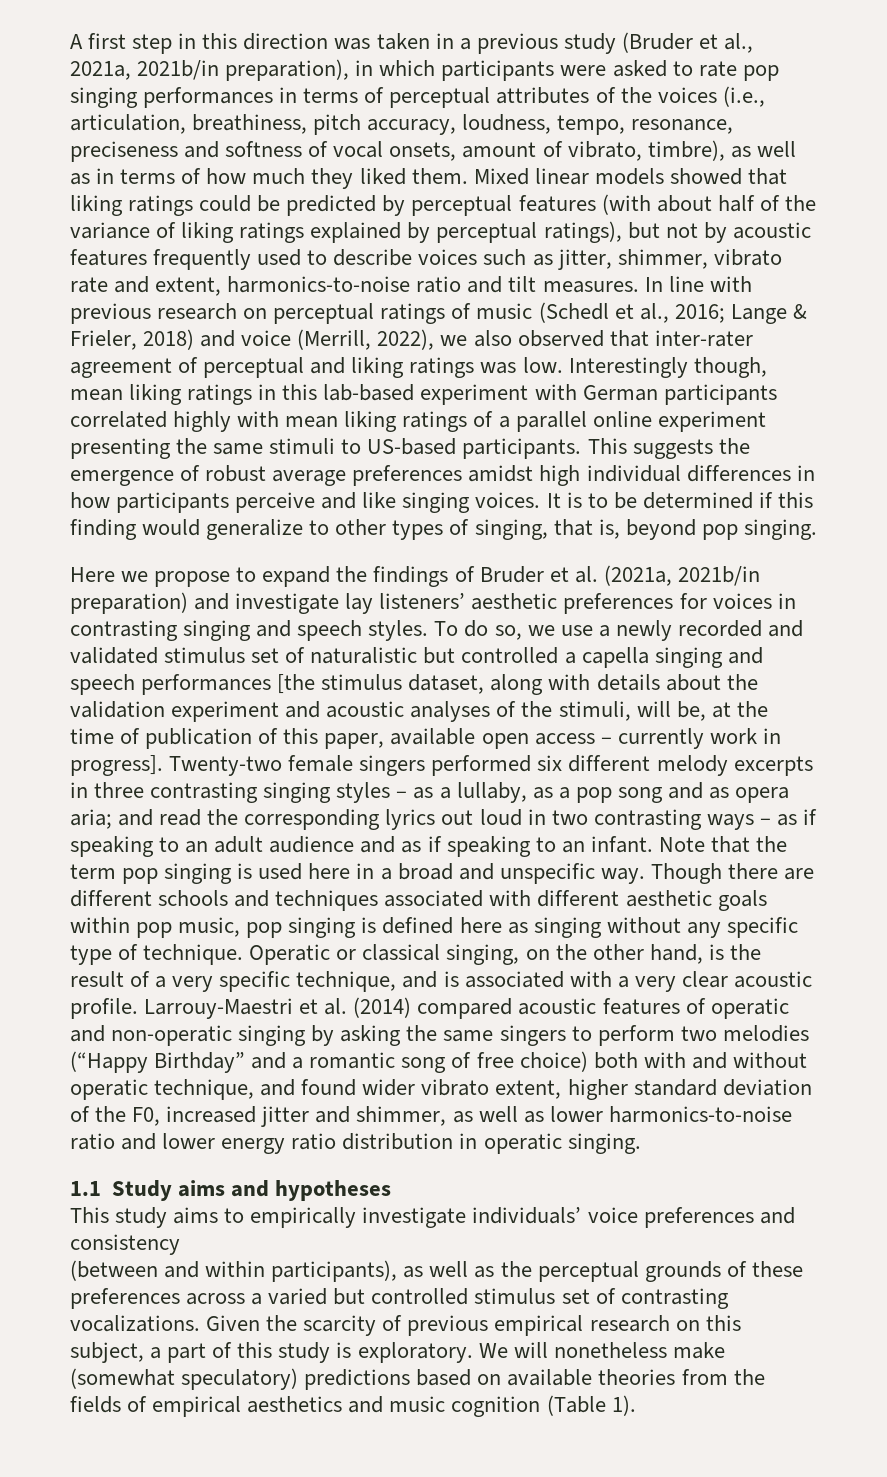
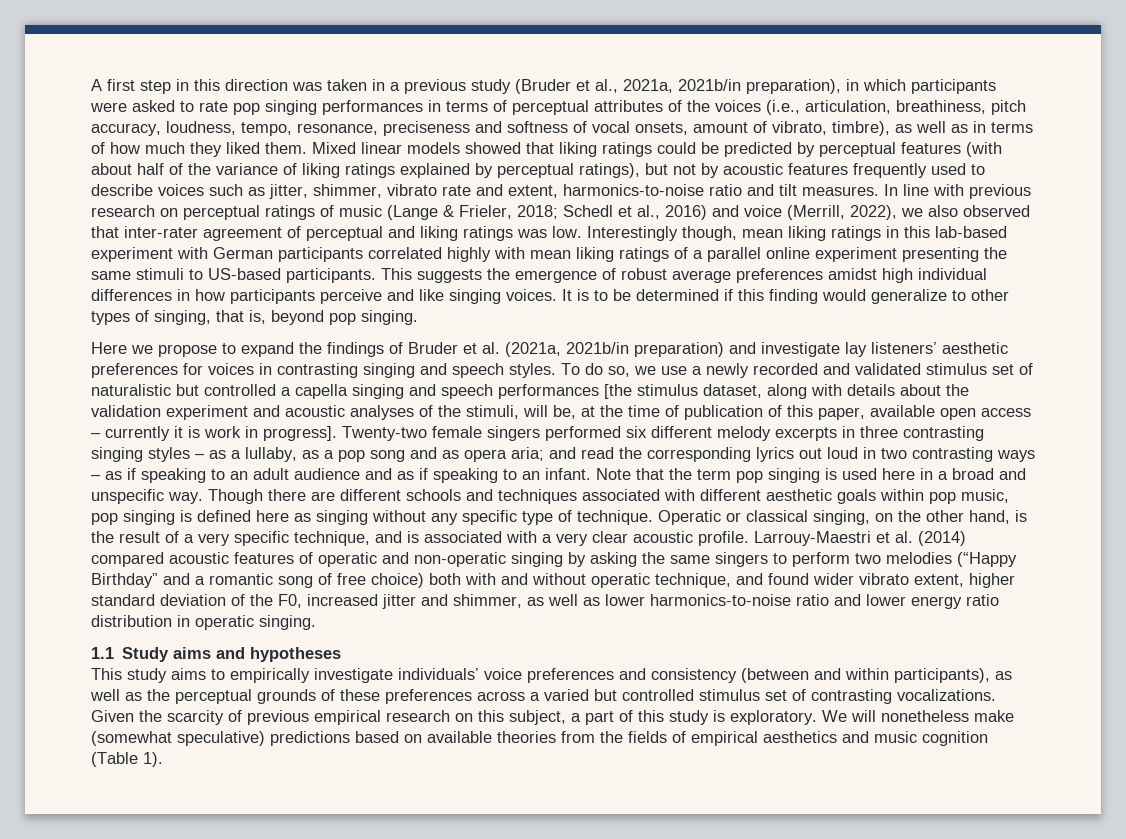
[538,302,807,324] [70,329,195,350] (Schedl et al., 2016; Lange & Frieler, 2018) -> [387,205,707,220] (Lange & Frieler, 2018; Schedl et al., 2016)
(704, 738) none -> [174,426,200,438] it is
(180, 1244) // -> (737, 675) none
[181,1368,299,1390] speculatory) -> [177,731,265,746] speculative)

